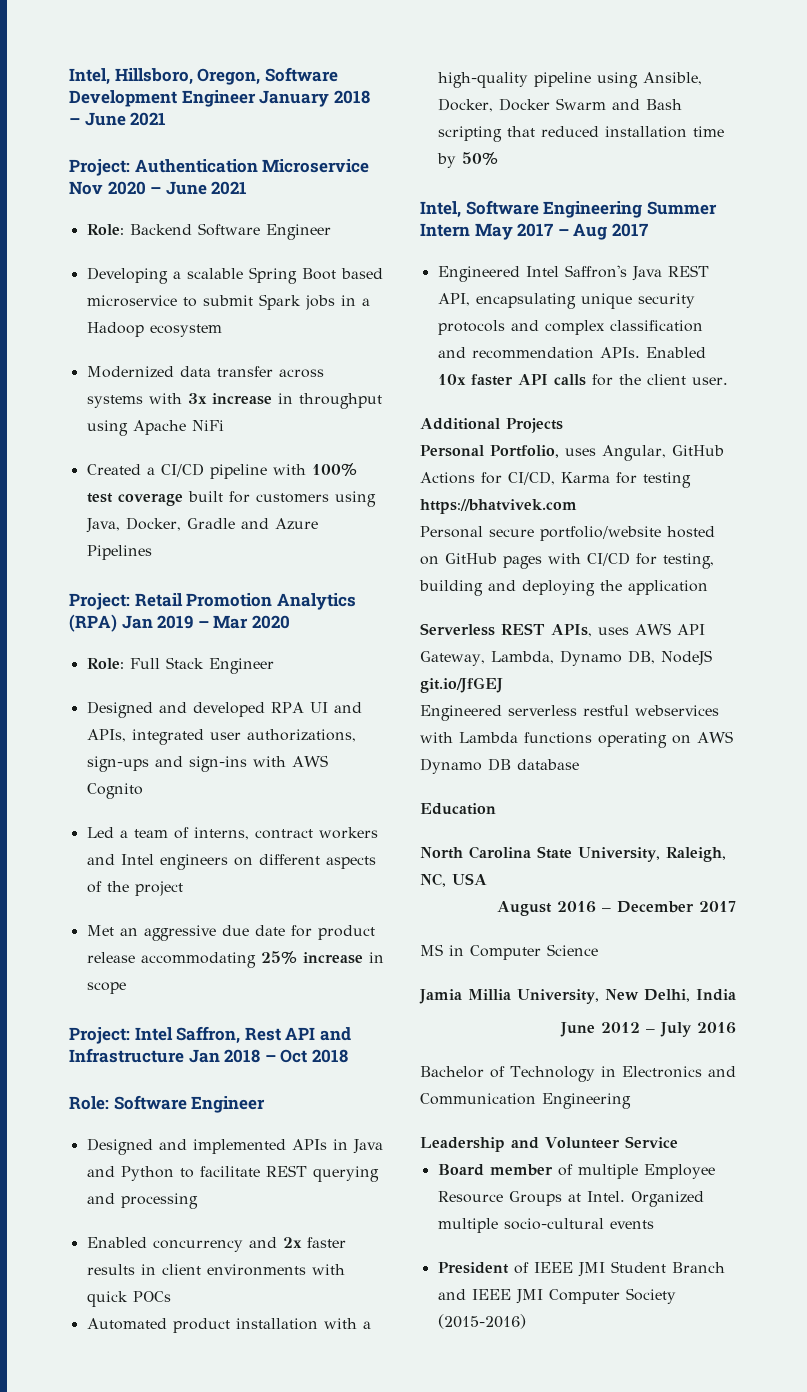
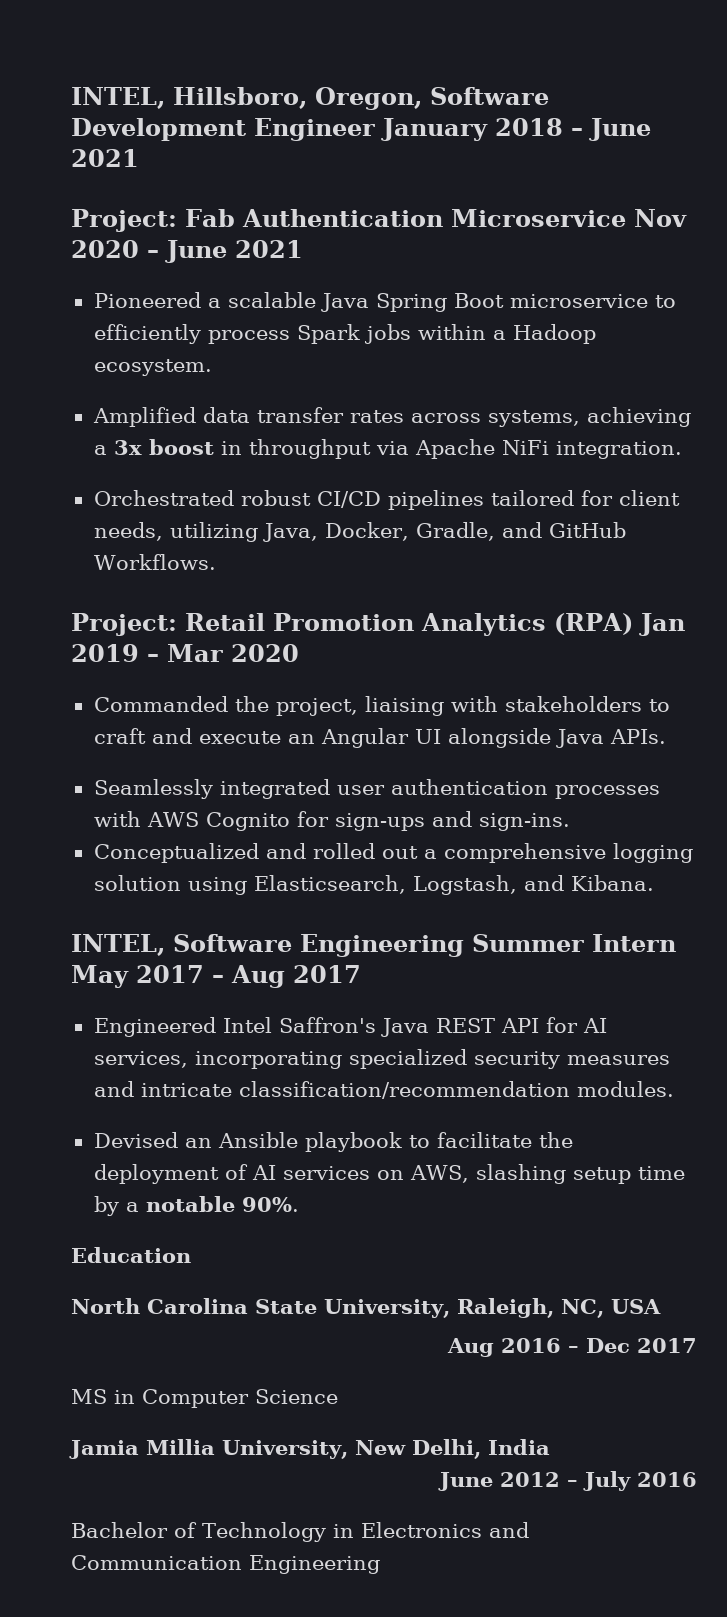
[69,68,110,85] Intel, -> [71,87,165,109] INTEL,
(130, 167) none -> [185,209,235,227] Fab
[86,223,331,240] [86,267,168,284] Role: Backend Software Engineer // Developing -> [93,292,201,308] Pioneered
(243, 273) none -> [320,293,369,312] Java
[340,268,383,279] based -> (504, 300) none
[202,295,253,306] submit -> [93,324,290,344] efficiently process
[340,295,356,306] in -> [417,324,486,340] within
[149,324,222,337] [86,366,324,378] [86,393,272,408] ecosystem // Modernized data transfer across systems with 3x increase -> [93,359,212,376] [92,407,691,427] [93,439,214,455] ecosystem. // Amplified data transfer rates across systems, achieving a 3x boost
[86,420,128,436] using -> [375,441,409,455] via
[86,463,357,479] [86,491,376,507] [85,517,318,533] [86,545,152,560] // Created a CI/CD pipeline with 100% test coverage built for customers using Java, Docker, Gradle and Azure Pipelines -> [555,441,682,459] [93,490,680,510] [93,522,626,542] [93,554,216,570] integration. // Orchestrated robust CI/CD pipelines tailored for client needs, utilizing Java, Docker, Gradle, and GitHub Workflows.
[86,657,274,674] [86,701,362,718] [86,729,356,745] [86,755,328,772] [86,783,143,799] [86,827,378,840] [86,854,376,870] [86,881,183,896] [86,925,375,941] [86,951,384,968] [86,982,126,994] [69,1026,351,1044] [69,1048,348,1063] [69,1095,266,1113] [86,1138,383,1155] [86,1165,379,1182] [86,1193,198,1209] [86,1237,346,1252] [86,1264,345,1276] [86,1291,171,1307] [86,1318,371,1333] [437,72,702,88] [437,98,682,112] [437,126,724,142] [436,152,498,168] [420,201,461,218] Role: Full Stack Engineer // Designed and developed RPA UI and APIs, integrated user authorizations, sign-ups and sign-ins with AWS Cognito // Led a team of interns, contract workers and Intel engineers on different aspects of the project // Met an aggressive due date for product release accommodating 25% increase in scope // Project: Intel Saffron, Rest API and Infrastructure Jan 2018 – Oct 2018 // Role: Software Engineer // Designed and implemented APIs in Java and Python to facilitate REST querying and processing // Enabled concurrency and 2x faster results in client environments with quick POCs // Automated product installation with a high-quality pipeline using Ansible, Docker, Docker Swarm and Bash scripting that reduced installation time by 50% // Intel, -> [93,696,670,716] [93,728,666,748] [93,779,660,799] [93,811,570,831] [93,843,693,863] [93,875,654,895] [71,934,165,956] Commanded the project, liaising with stakeholders to craft and execute an Angular UI alongside Java APIs. // Seamlessly integrated user authentication processes with AWS Cognito for sign-ups and sign-ins. // Conceptualized and rolled out a comprehensive logging solution using Elasticsearch, Logstash, and Kibana. // INTEL,
[437,293,695,309] [437,320,703,335] [437,347,706,359] [437,374,728,386] [420,418,563,433] [420,445,724,461] [420,471,691,488] [420,499,577,514] [420,526,715,541] [420,552,714,569] [419,580,708,596] [420,623,705,637] [420,650,712,666] [420,677,503,693] [420,705,719,721] [420,731,733,748] [420,758,579,774] API, encapsulating unique security protocols and complex classification and recommendation APIs. Enabled 10x faster API calls for the client user. // Additional Projects // Personal Portfolio, uses Angular, GitHub Actions for CI/CD, Karma for testing https://bhatvivek.com // Personal secure portfolio/website hosted on GitHub pages with CI/CD for testing, building and deploying the application // Serverless REST APIs, uses AWS API Gateway, Lambda, Dynamo DB, NodeJS git.io/JfGEJ // Engineered serverless restful webservices with Lambda functions operating on AWS Dynamo DB database -> [500,1017,607,1033] [93,1049,670,1069] [93,1081,674,1099] [93,1132,573,1152] [93,1164,685,1184] [93,1196,299,1216] API for AI services, incorporating specialized security measures and intricate classification/recommendation modules. // Devised an Ansible playbook to facilitate the deployment of AI services on AWS, slashing setup time by a notable 90%.
[497,901,552,916] August -> [447,1338,494,1357] Aug
[617,901,694,913] December -> [586,1338,630,1353] Dec
[420,1136,678,1152] [437,1164,715,1179] [437,1191,704,1207] [437,1218,654,1233] [437,1261,725,1277] [437,1288,676,1304] [437,1314,526,1329] // Leadership and Volunteer Service // Board member of multiple Employee Resource Groups at Intel. Organized multiple socio-cultural events // President of IEEE JMI Student Branch and IEEE JMI Computer Society (2015-2016) -> (380, 1564) none

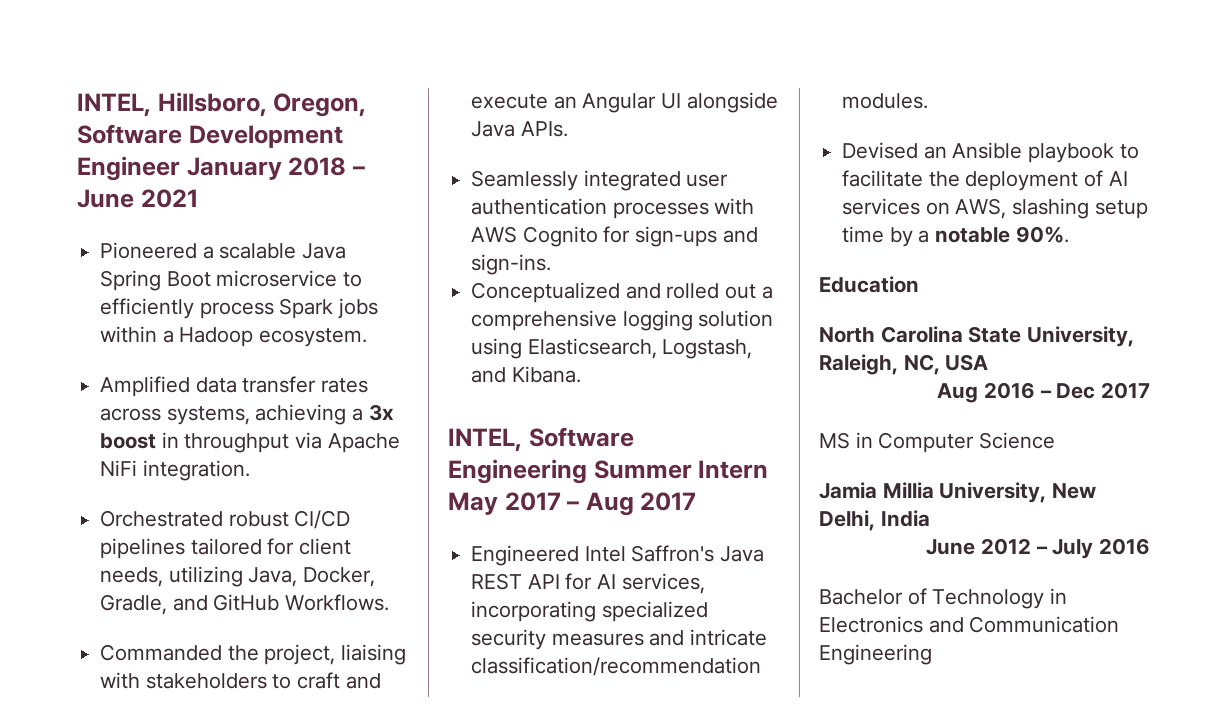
[71,209,687,232] [71,240,303,263] // Project: Fab Authentication Microservice Nov 2020 – June 2021 -> (198, 198) none
[71,613,685,636] [71,644,299,662] // Project: Retail Promotion Analytics (RPA) Jan 2019 – Mar 2020 -> (390, 602) none

